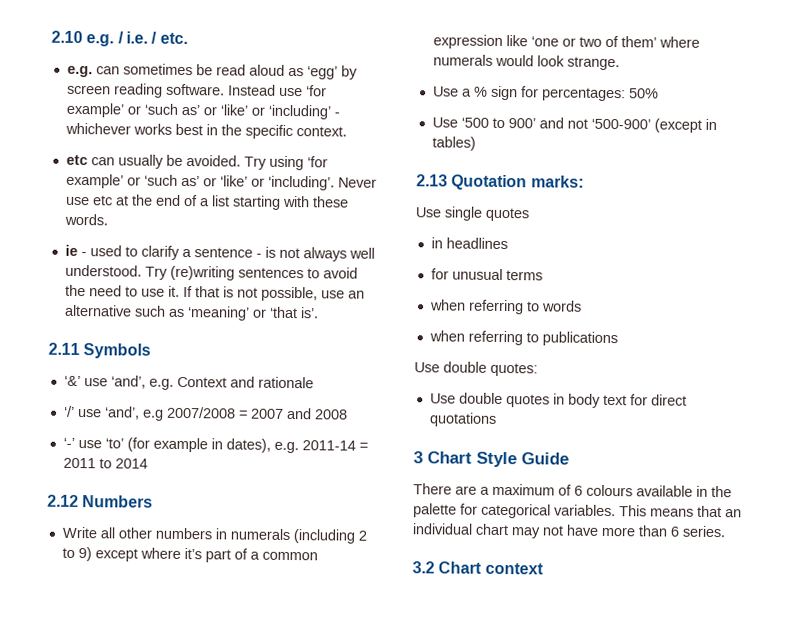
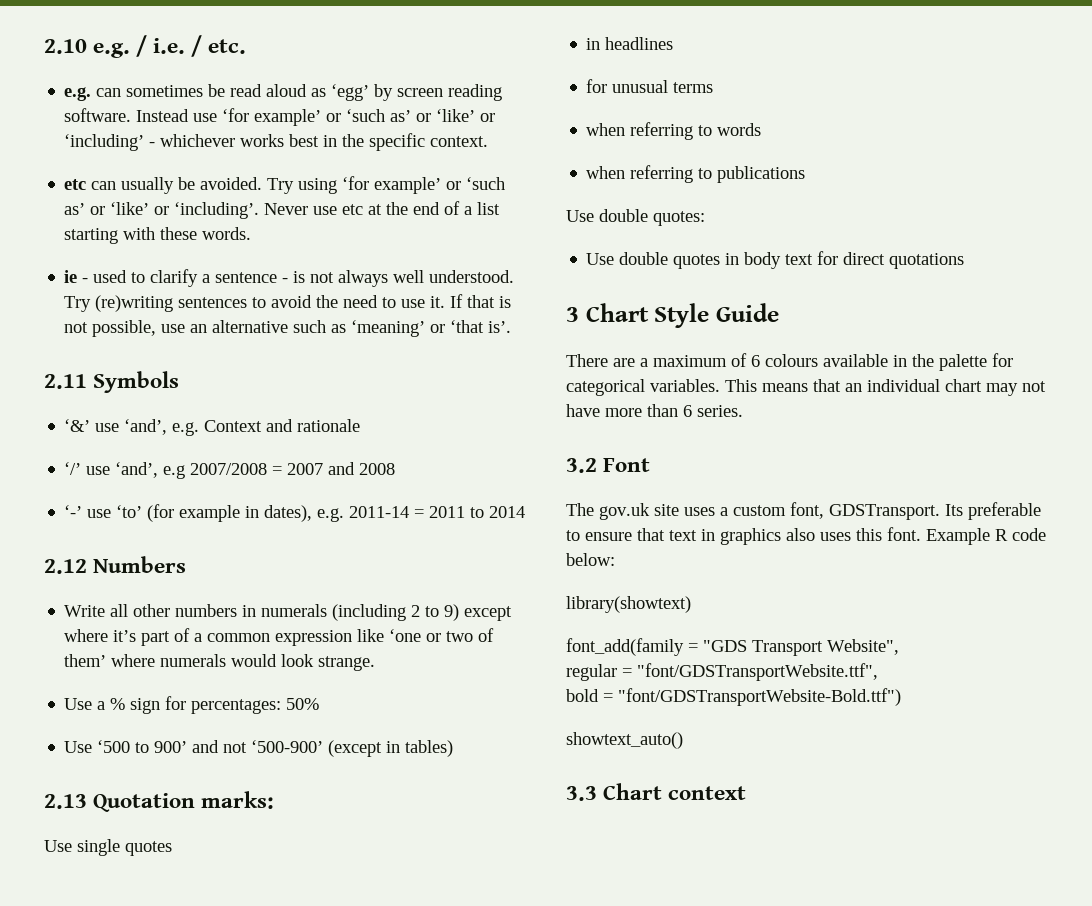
(435, 567) none -> [603,458,651,472] [566,502,1041,520] [566,527,1046,545] [566,553,615,566] [566,596,691,613] [566,638,899,656] [566,663,878,681] [566,688,901,706] [566,732,683,749] [566,786,597,801] Font // The gov.uk site uses a custom font, GDSTransport. Its preferable to ensure that text in graphics also uses this font. Example R code below: // library(showtext) // font_add(family = "GDS Transport Website", // regular = "font/GDSTransportWebsite.ttf", // bold = "font/GDSTransportWebsite-Bold.ttf") // showtext_auto() // 3.3

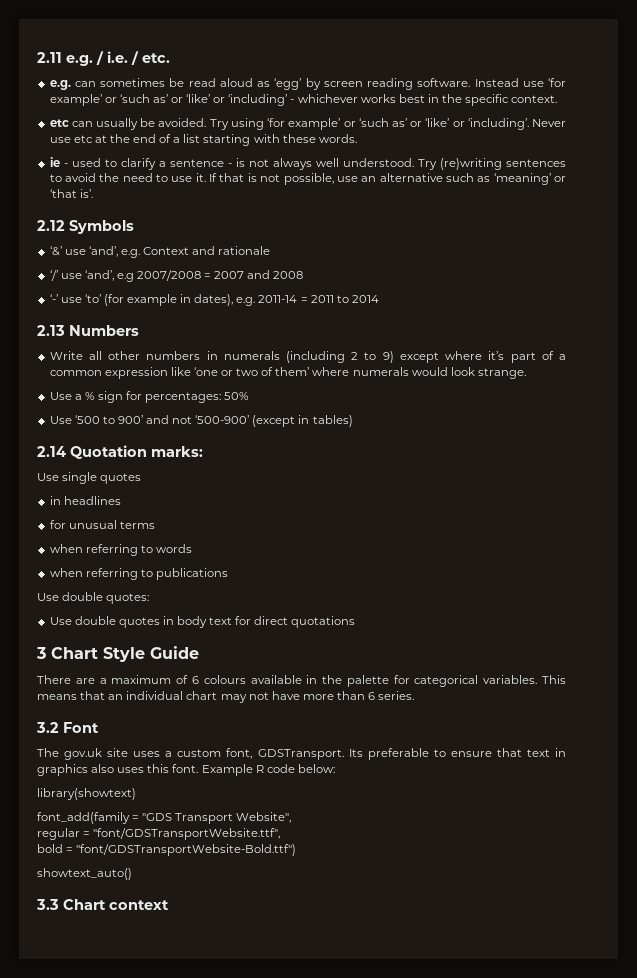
[44,39,87,54] 2.10 -> [37,52,62,63] 2.11
[44,374,87,389] 2.11 -> [37,220,65,231] 2.12
[44,559,87,574] 2.12 -> [37,325,65,336] 2.13
[44,794,87,809] 2.13 -> [37,446,66,457] 2.14

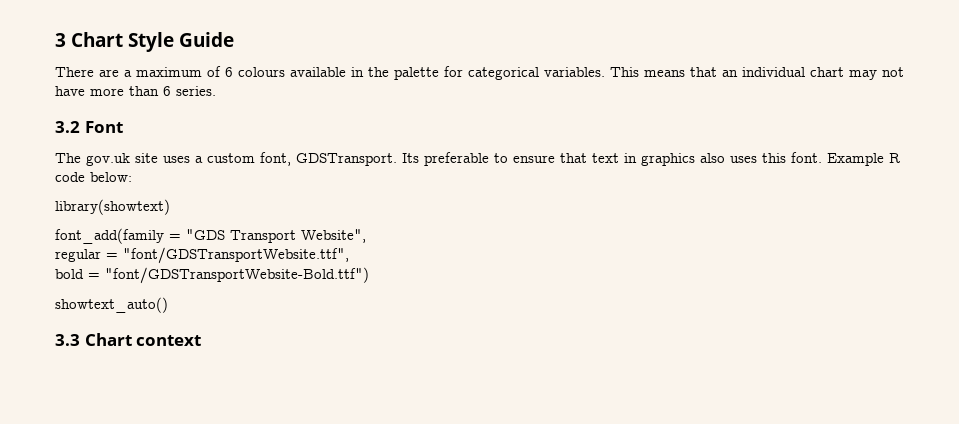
[37,51,170,66] [49,78,566,90] [49,94,558,106] [49,118,567,130] [49,134,357,146] [49,157,566,170] [49,173,566,185] [49,189,93,198] [37,220,134,234] [49,246,271,258] [49,270,304,282] [49,294,379,306] [37,325,139,336] [49,351,567,363] [49,367,526,379] [49,391,250,403] [49,415,353,427] [37,445,203,459] [37,472,142,484] [49,496,121,505] [49,520,155,529] [49,544,192,556] [49,568,228,580] [37,592,150,604] [49,616,356,628] 2.11 e.g. / i.e. / etc. // e.g. can sometimes be read aloud as ‘egg’ by screen reading software. Instead use ‘for example’ or ‘such as’ or ‘like’ or ‘including’ - whichever works best in the specific context. // etc can usually be avoided. Try using ‘for example’ or ‘such as’ or ‘like’ or ‘including’. Never use etc at the end of a list starting with these words. // ie - used to clarify a sentence - is not always well understood. Try (re)writing sentences to avoid the need to use it. If that is not possible, use an alternative such as ‘meaning’ or ‘that is’. // 2.12 Symbols // ‘&’ use ‘and’, e.g. Context and rationale // ‘/’ use ‘and’, e.g 2007/2008 = 2007 and 2008 // ‘-’ use ‘to’ (for example in dates), e.g. 2011-14 = 2011 to 2014 // 2.13 Numbers // Write all other numbers in numerals (including 2 to 9) except where it’s part of a common expression like ‘one or two of them’ where numerals would look strange. // Use a % sign for percentages: 50% // Use ‘500 to 900’ and not ‘500-900’ (except in tables) // 2.14 Quotation marks: // Use single quotes // in headlines // for unusual terms // when referring to words // when referring to publications // Use double quotes: // Use double quotes in body text for direct quotations // -> (55, 40) none

